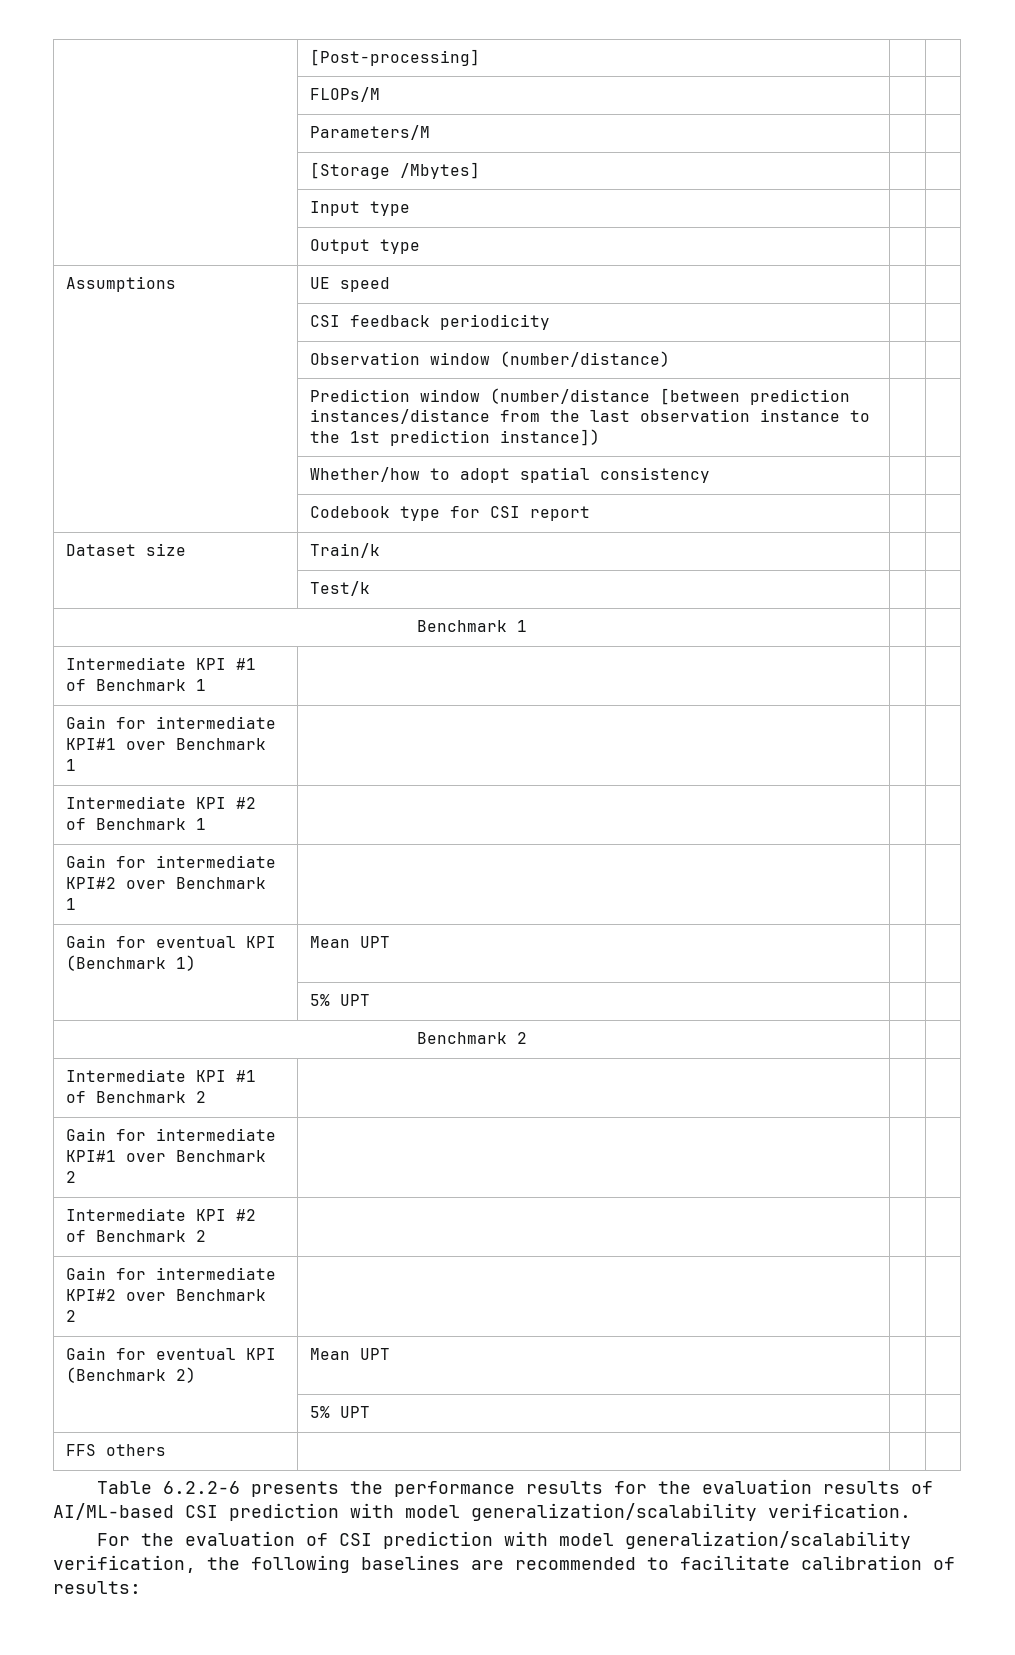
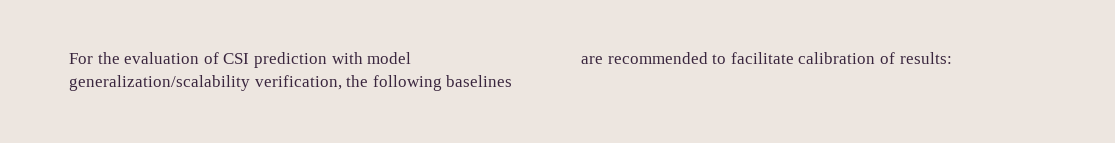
[310,49,481,66] [310,87,381,102] [310,125,431,140] [310,162,481,179] [310,201,411,216] [310,239,421,254] [66,276,177,292] [310,277,391,292] [310,314,551,330] [310,351,671,367] [310,388,851,405] [310,409,871,424] [310,429,601,446] [310,467,711,483] [310,506,591,521] [66,543,187,556] [310,543,381,558] [310,581,371,596] [416,620,527,632] [66,657,257,670] [66,679,207,691] [66,716,277,729] [66,738,267,750] [66,759,77,771] [66,796,257,809] [66,818,207,830] [66,855,277,868] [66,877,267,889] [66,898,77,910] [66,935,277,948] [66,955,197,971] [310,936,391,948] [310,994,371,1006] [416,1032,527,1044] [66,1069,257,1082] [66,1091,207,1103] [66,1128,277,1141] [66,1150,267,1162] [66,1171,77,1183] [66,1208,257,1221] [66,1230,207,1242] [66,1267,277,1280] [66,1289,267,1301] [66,1310,77,1322] [66,1347,277,1360] [66,1367,197,1383] [310,1348,391,1360] [310,1406,371,1418] [66,1444,167,1456] [96,1479,933,1497] [53,1503,911,1521] | [Post-processing] | | // | FLOPs/M | | // | Parameters/M | | // | [Storage /Mbytes] | | // | Input type | | // | Output type | | // Assumptions | UE speed | | // | CSI feedback periodicity | | // | Observation window (number/distance) | | // | Prediction window (number/distance [between prediction instances/distance from the last observation instance to the 1st prediction instance]) | | // | Whether/how to adopt spatial consistency | | // | Codebook type for CSI report | | // Dataset size | Train/k | | // | Test/k | | // Benchmark 1 | | // Intermediate KPI #1 of Benchmark 1 | | | // Gain for intermediate KPI#1 over Benchmark 1 | | | // Intermediate KPI #2 of Benchmark 1 | | | // Gain for intermediate KPI#2 over Benchmark 1 | | | // Gain for eventual KPI (Benchmark 1) | Mean UPT | | // | 5% UPT | | // Benchmark 2 | | // Intermediate KPI #1 of Benchmark 2 | | | // Gain for intermediate KPI#1 over Benchmark 2 | | | // Intermediate KPI #2 of Benchmark 2 | | | // Gain for intermediate KPI#2 over Benchmark 2 | | | // Gain for eventual KPI (Benchmark 2) | Mean UPT | | // | 5% UPT | | // FFS others | | | // Table 6.2.2-6 presents the performance results for the evaluation results of AI/ML-based CSI prediction with model generalization/scalability verification. // -> (69, 58) none

